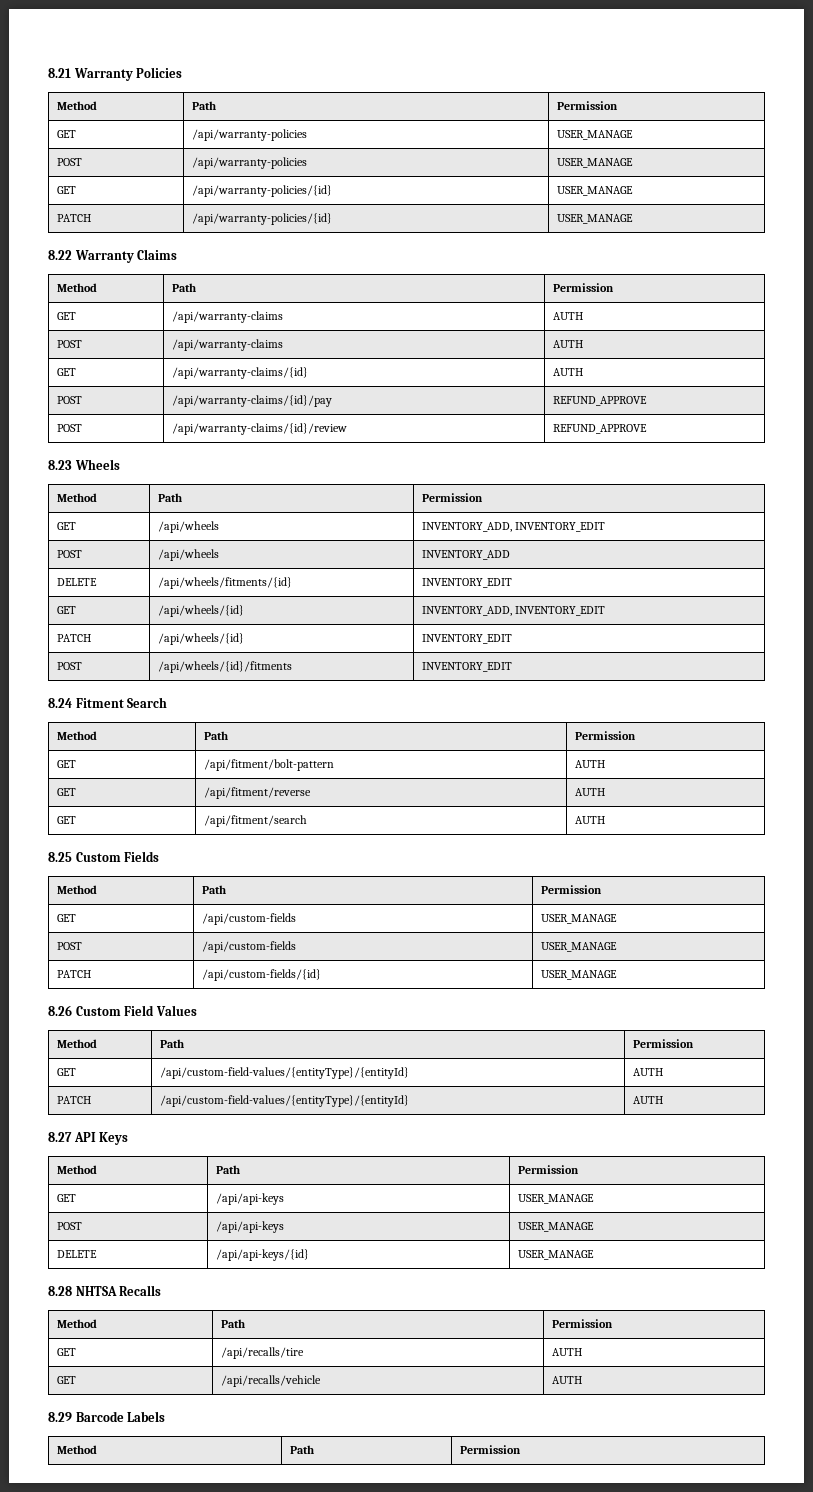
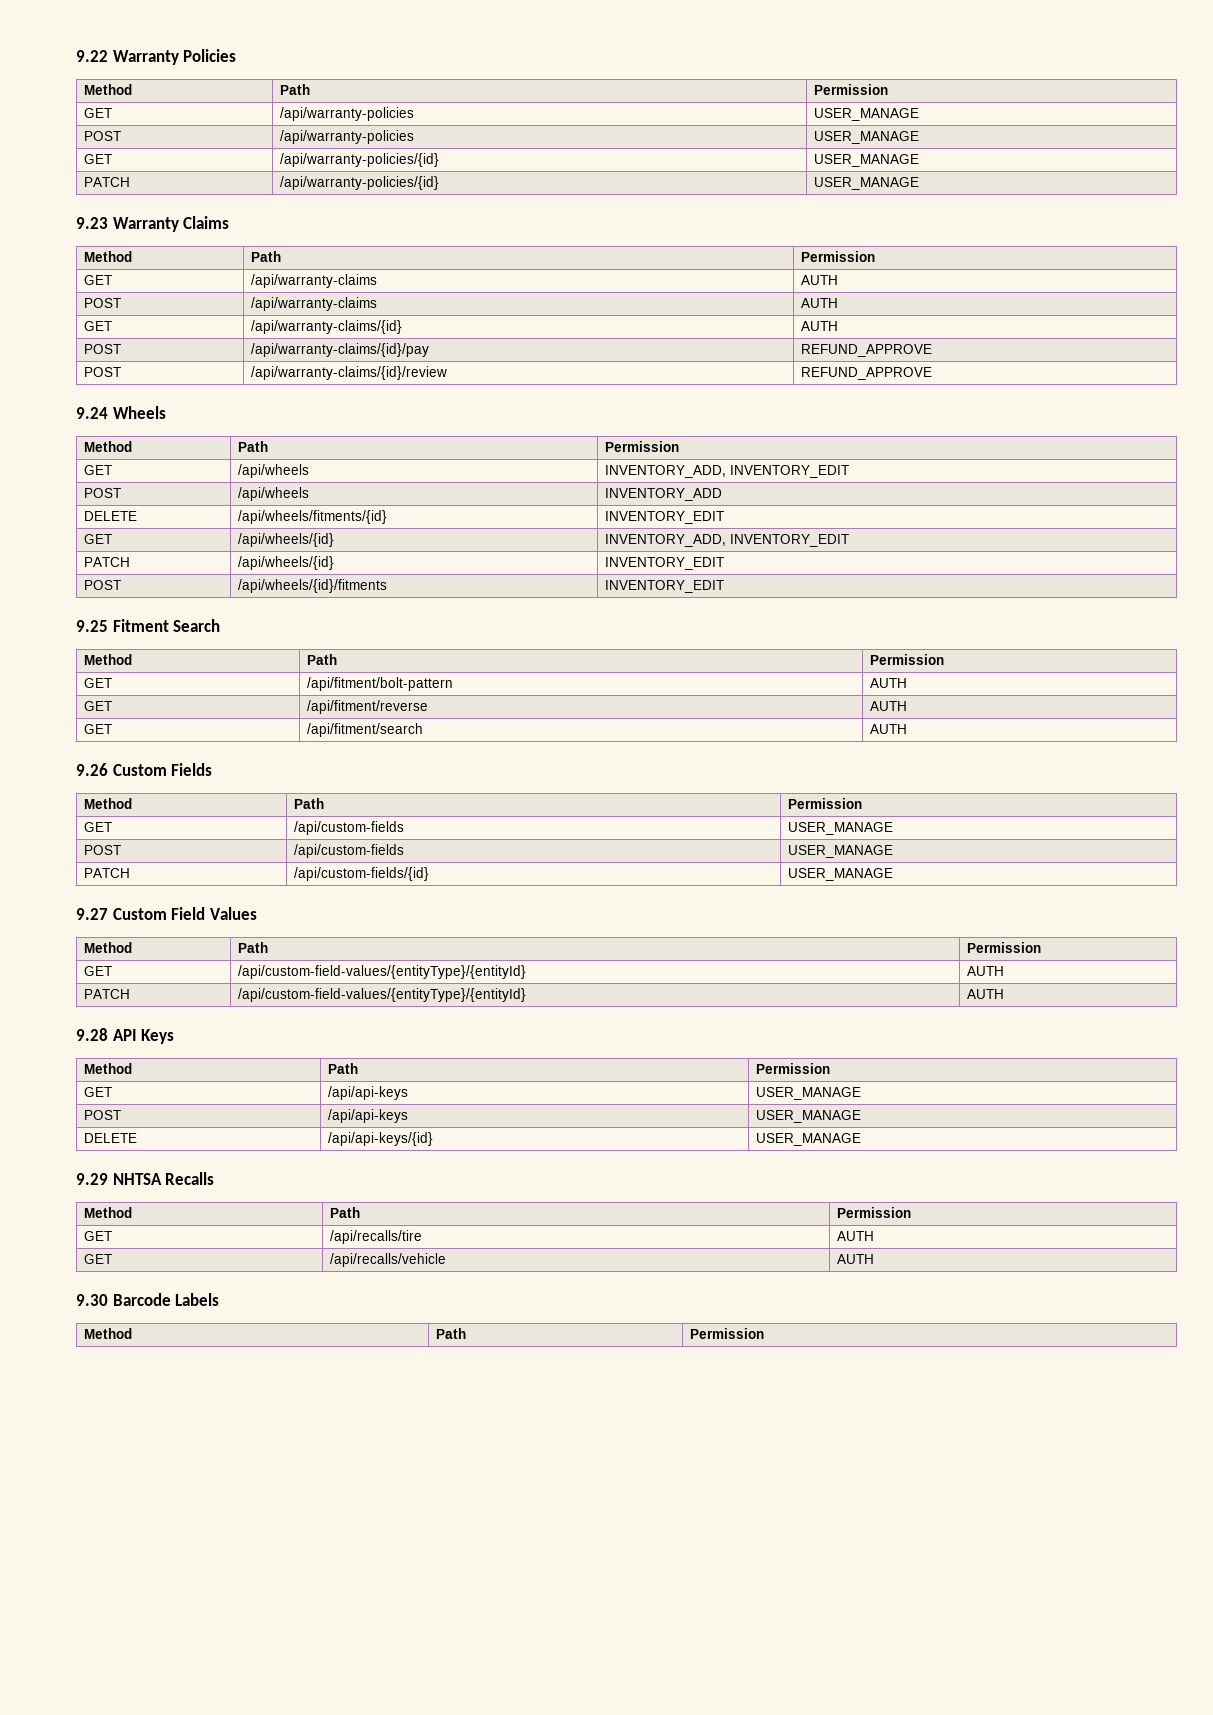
[48,68,71,78] 8.21 -> [76,50,108,62] 9.22
[48,250,72,260] 8.22 -> [76,217,108,229] 9.23
[48,460,72,470] 8.23 -> [76,407,108,419] 9.24
[48,698,72,708] 8.24 -> [76,620,108,632] 9.25
[48,852,72,862] 8.25 -> [76,763,108,776] 9.26
[48,1005,72,1016] 8.26 -> [76,908,108,920] 9.27
[48,1132,72,1142] 8.27 -> [76,1028,108,1041] 9.28
[48,1286,72,1296] 8.28 -> [76,1173,108,1185] 9.29
[48,1412,72,1422] 8.29 -> [76,1294,108,1306] 9.30

